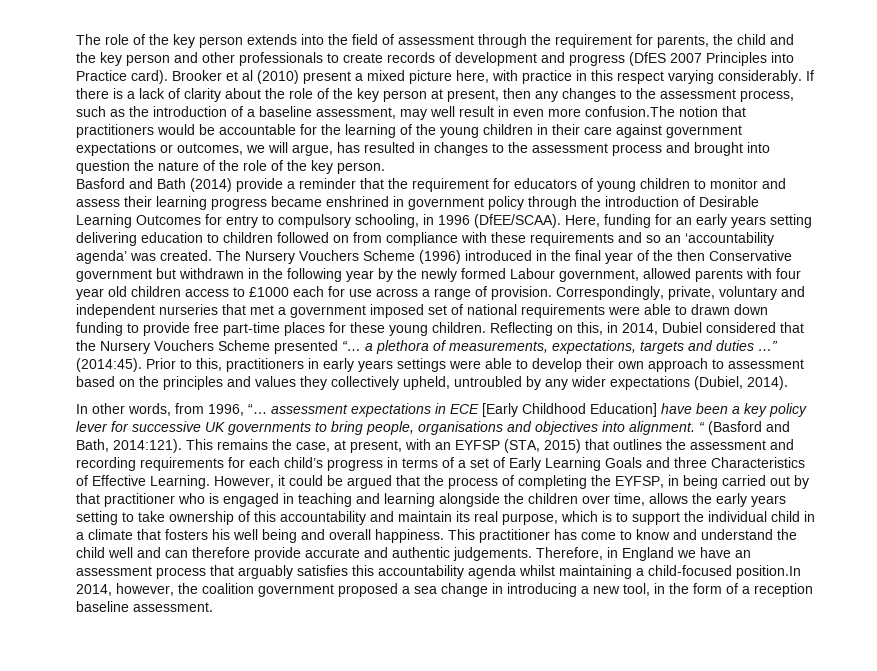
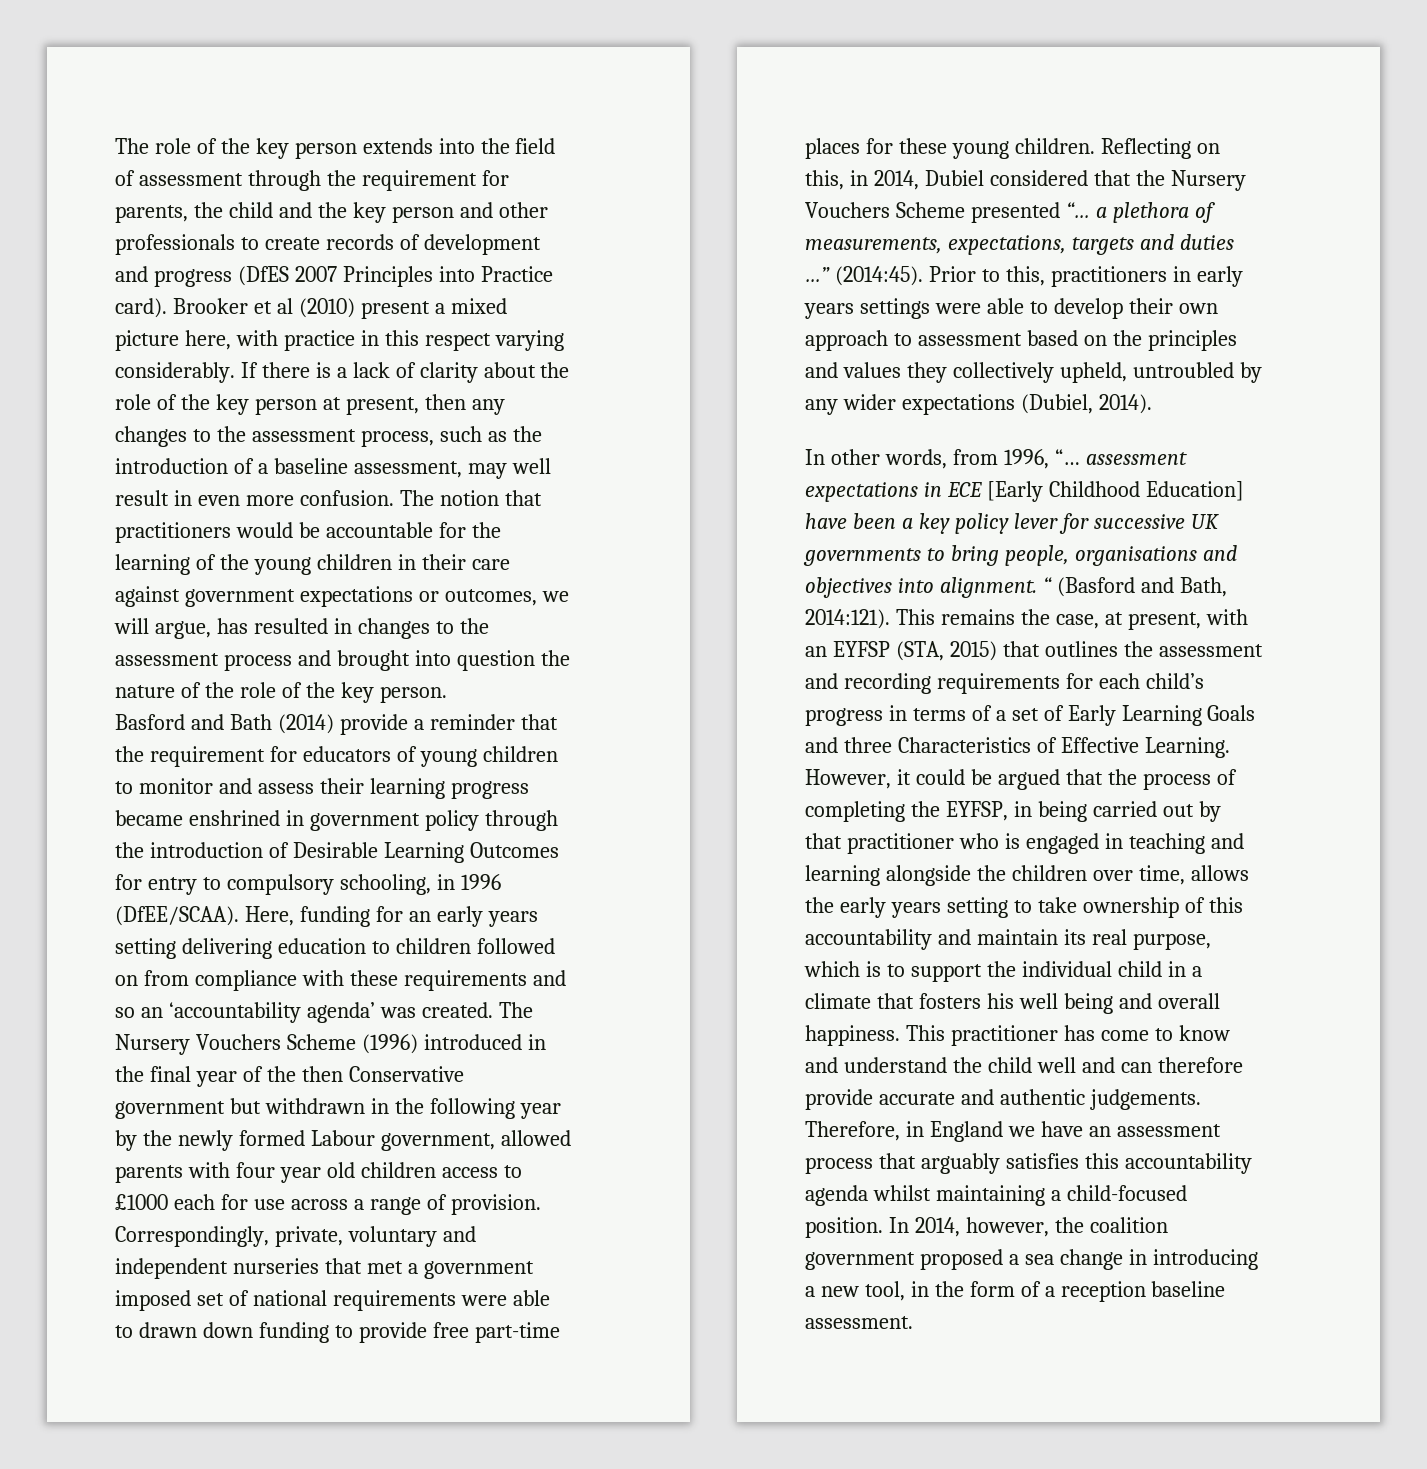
[585,106,675,117] confusion.The -> [299,490,434,506] confusion. The
[736,565,801,579] position.In -> [805,1217,909,1238] position. In

